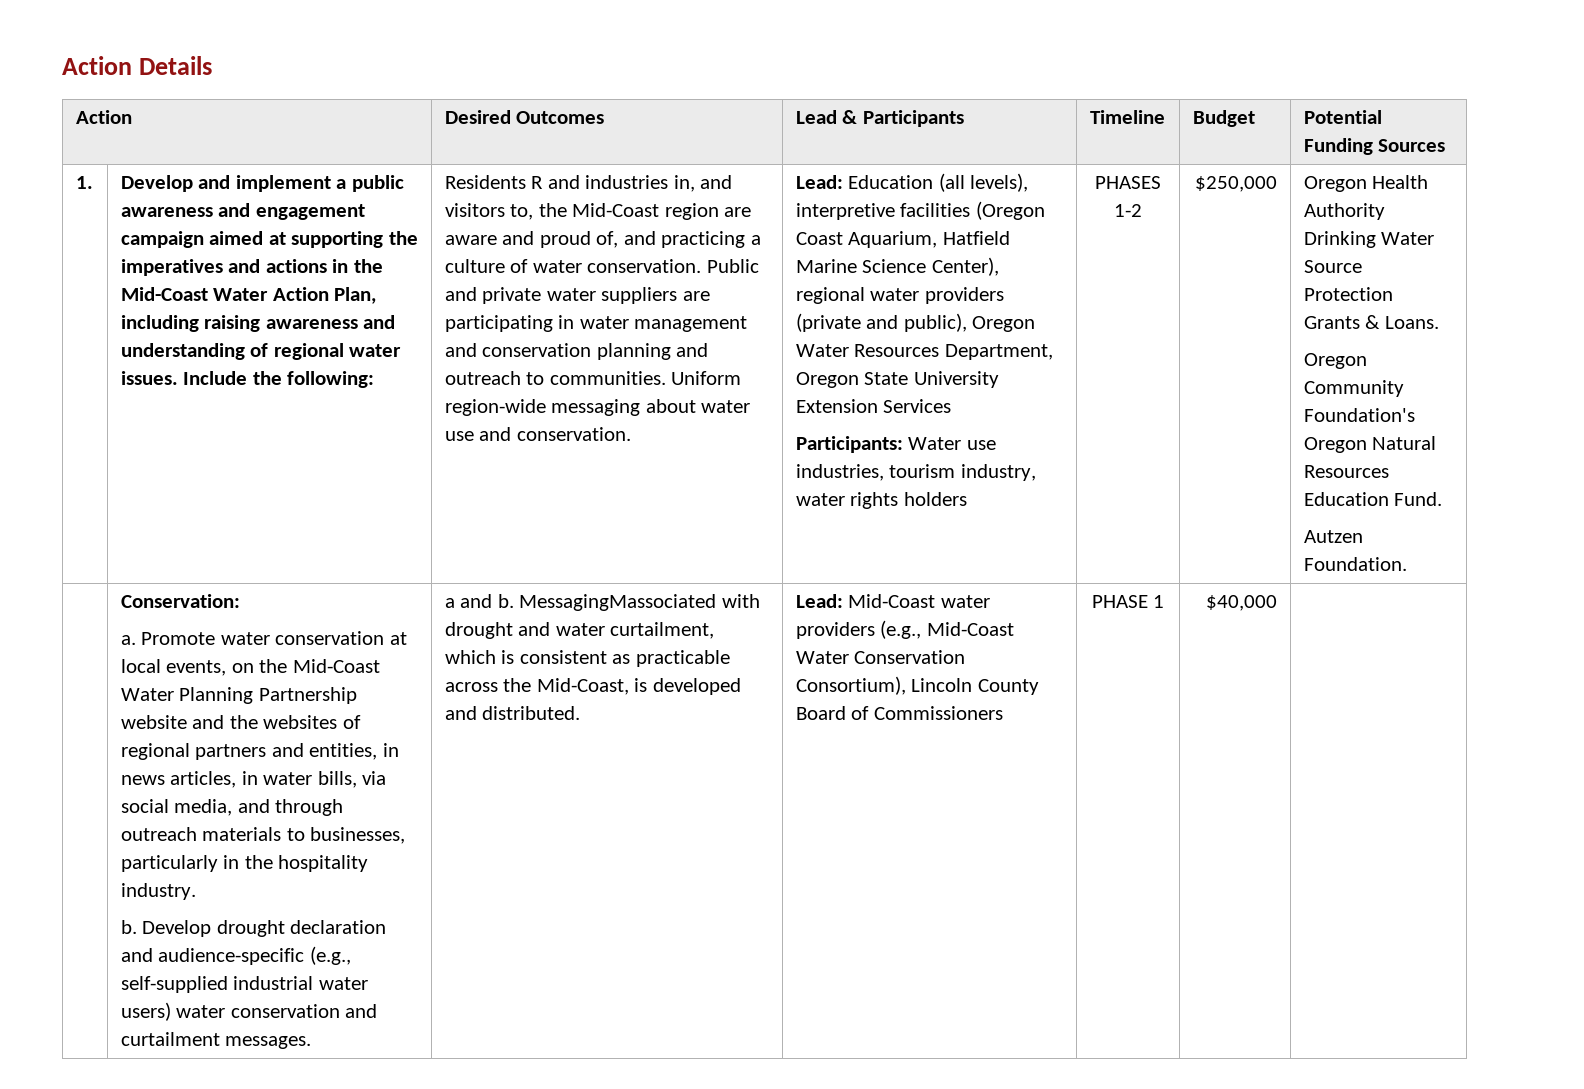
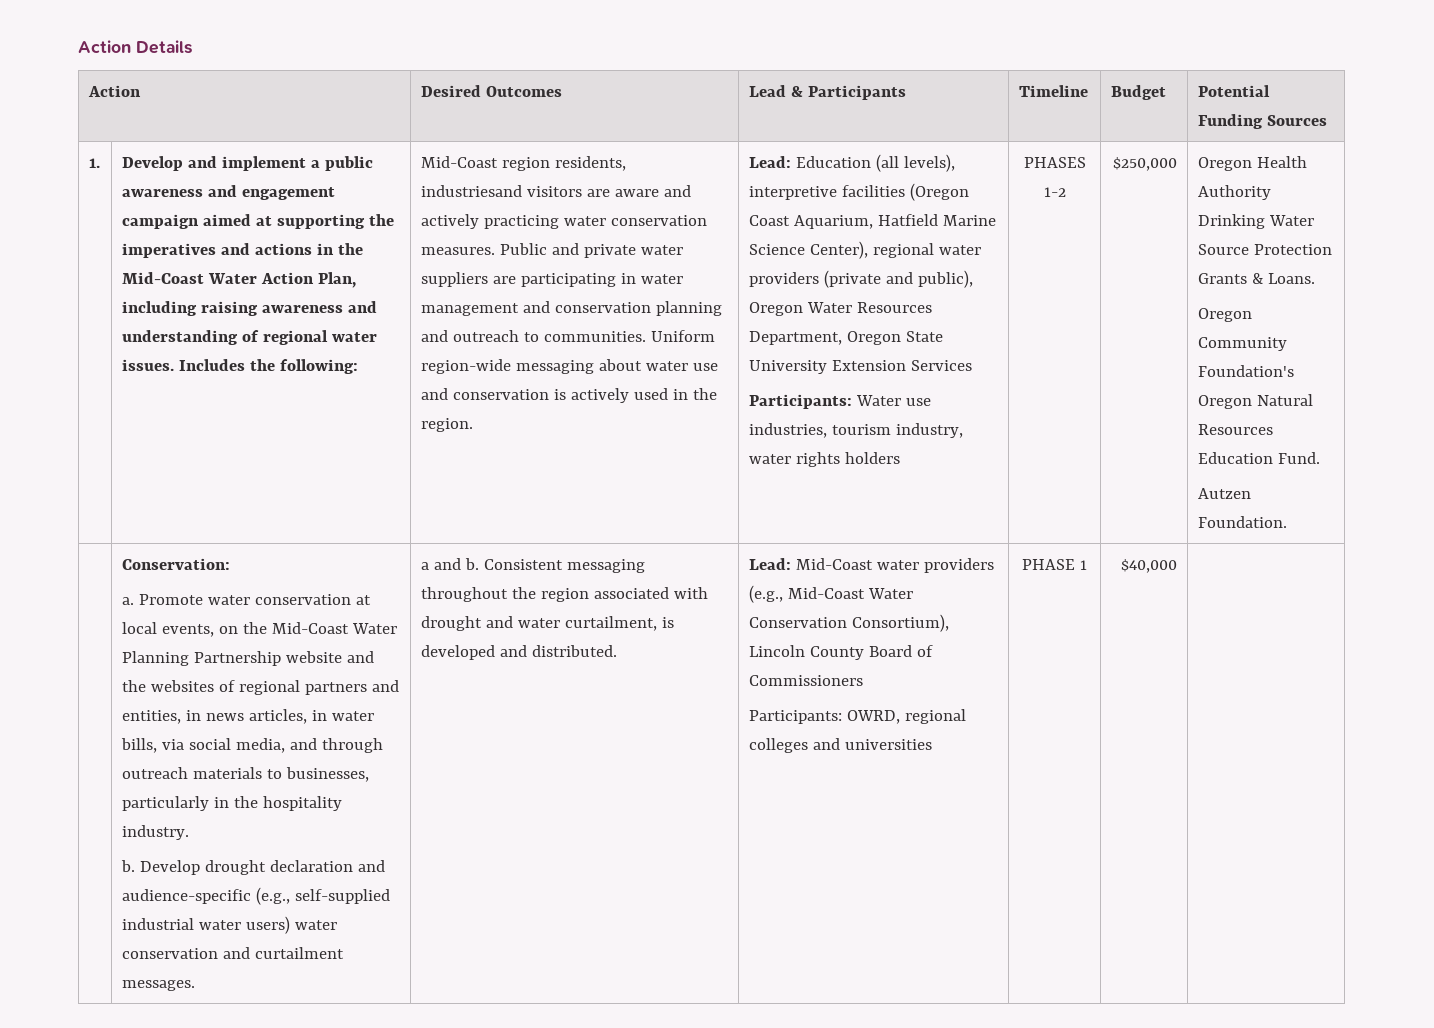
[183,371,248,385] Include -> [178,359,245,371] Includes
[444,175,733,192] [444,203,752,220] [444,231,761,248] [444,259,702,273] Residents R and industries in, and visitors to, the Mid-Coast region are aware and proud of, and practicing a culture of water conservation. -> [420,156,626,171] [420,185,691,197] [420,214,707,229] [420,247,495,255] Mid-Coast region residents, industriesand visitors are aware and actively practicing water conservation measures.
[516,427,631,441] conservation. -> [452,388,717,403] [420,418,473,432] conservation is actively used in the region.
[519,594,717,611] MessagingMassociated -> [483,559,645,573] [420,587,669,602] Consistent messaging throughout the region associated
[444,650,730,667] [444,678,629,695] which is consistent as practicable across the Mid-Coast, -> (657, 623) none
(1003, 713) none -> [748,709,966,724] [748,738,932,753] // Participants: OWRD, regional colleges and universities

